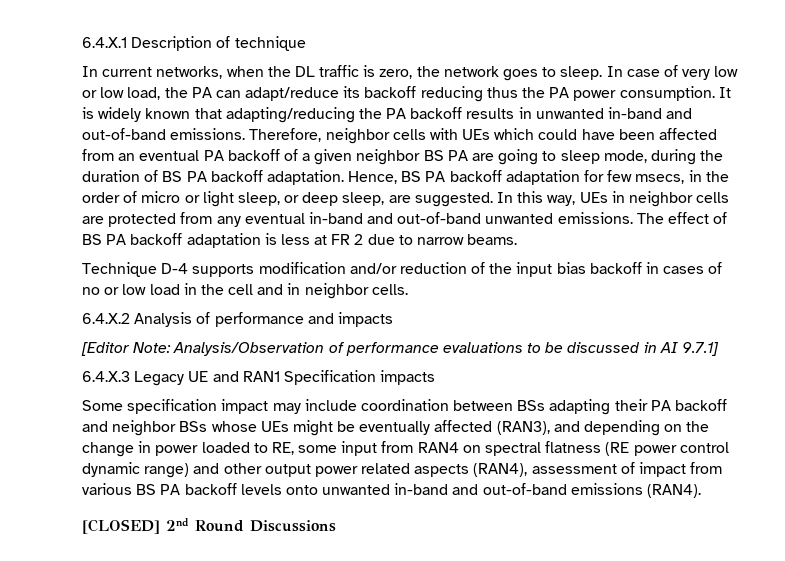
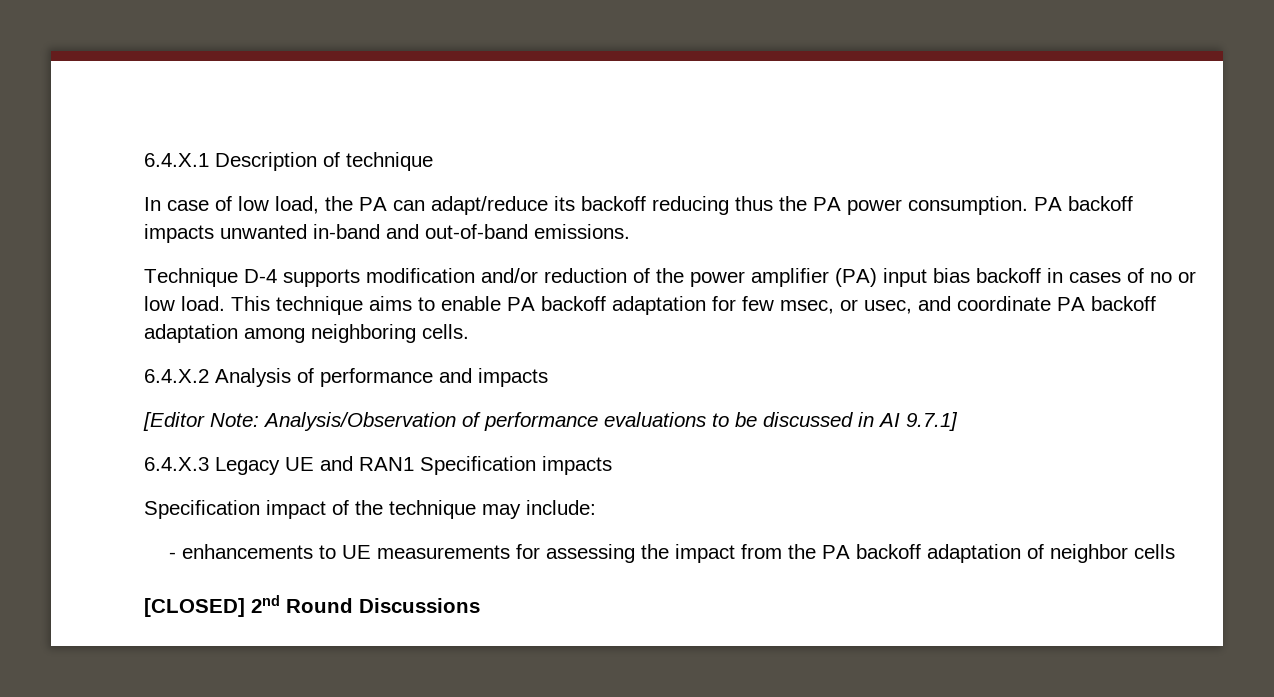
[102,65,739,81] [82,90,97,98] current networks, when the DL traffic is zero, the network goes to sleep. In case of very low or -> [167,196,232,211] case of
[718,87,731,98] [82,107,532,123] It is widely known that adapting/reducing the PA backoff results in -> [1034,196,1133,211] [144,224,214,243] PA backoff impacts
[249,128,718,144] [82,149,724,165] [82,170,729,185] [82,191,730,207] [82,212,728,227] [82,233,518,248] Therefore, neighbor cells with UEs which could have been affected from an eventual PA backoff of a given neighbor BS PA are going to sleep mode, during the duration of BS PA backoff adaptation. Hence, BS PA backoff adaptation for few msecs, in the order of micro or light sleep, or deep sleep, are suggested. In this way, UEs in neighbor cells are protected from any eventual in-band and out-of-band unwanted emissions. The effect of BS PA backoff adaptation is less at FR 2 due to narrow beams. -> (630, 231) none
(513, 268) none -> [690,268,877,287] power amplifier (PA)
[149,283,369,299] load in the cell and in neighbor -> [181,296,1156,315] [144,324,416,343] load. This technique aims to enable PA backoff adaptation for few msec, or usec, and coordinate PA backoff adaptation among neighboring
[82,399,728,415] [82,420,710,436] [82,441,729,457] [82,462,723,478] [82,483,702,498] Some specification impact may include coordination between BSs adapting their PA backoff and neighbor BSs whose UEs might be eventually affected (RAN3), and depending on the change in power loaded to RE, some input from RAN4 on spectral flatness (RE power control dynamic range) and other output power related aspects (RAN4), assessment of impact from various BS PA backoff levels onto unwanted in-band and out-of-band emissions (RAN4). -> [144,500,596,519] [169,544,1176,563] Specification impact of the technique may include: // - enhancements to UE measurements for assessing the impact from the PA backoff adaptation of neighbor cells

